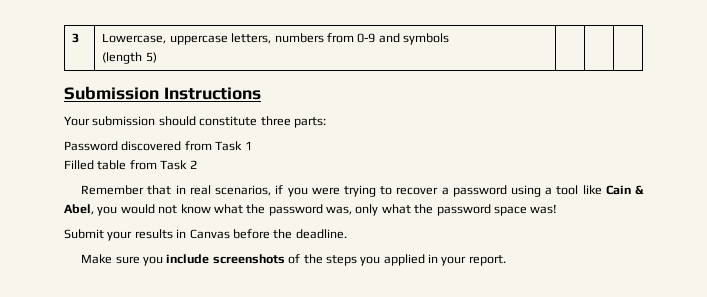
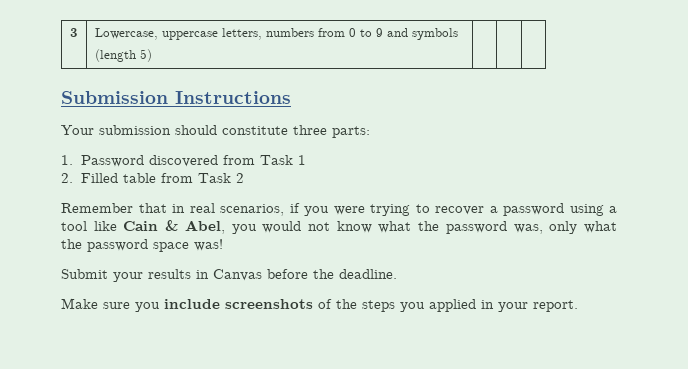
[357,33,376,43] 0-9 -> [348,28,383,37] 0 to 9
(326, 122) none -> [61,155,73,165] 1.
(252, 145) none -> [61,173,73,183] 2.

